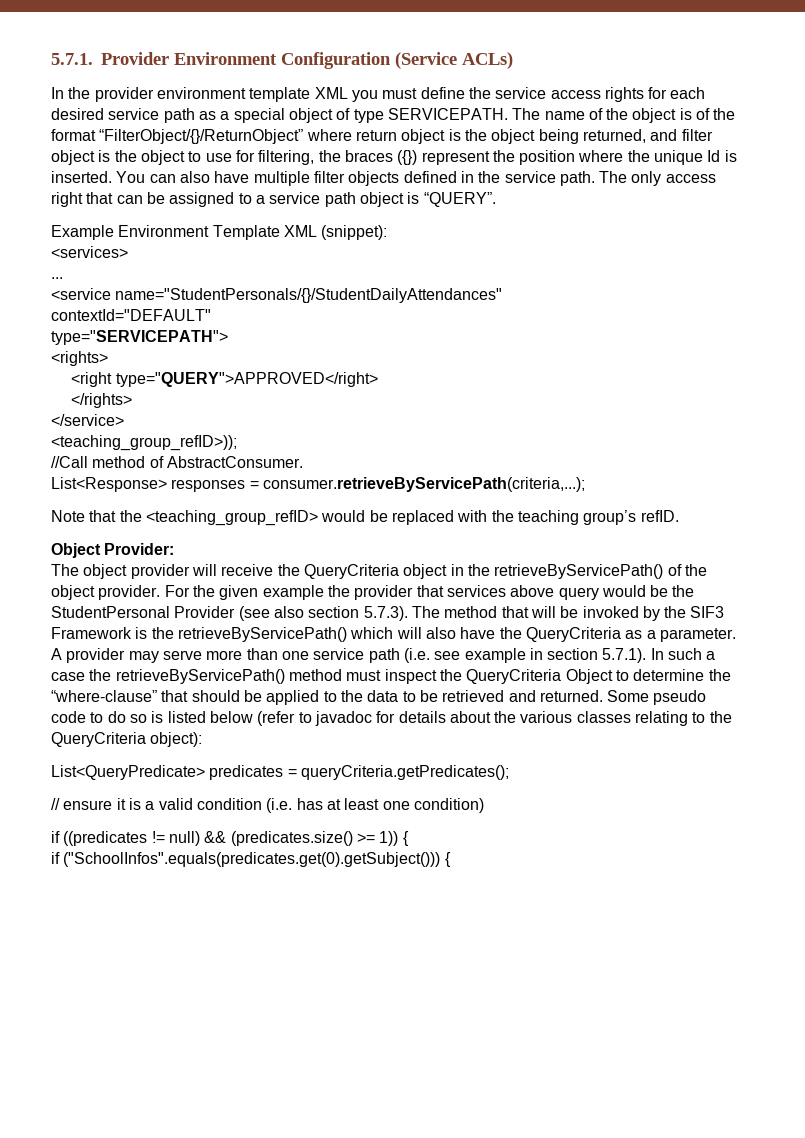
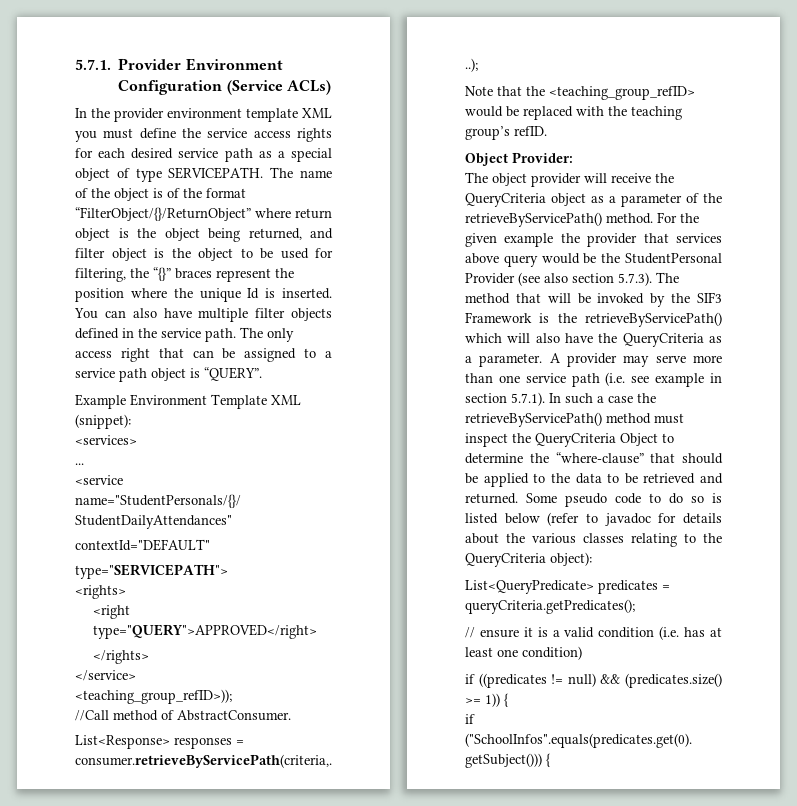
[205,153,232,162] use -> [260,248,309,259] be used
[344,150,418,165] braces ({}) -> [153,267,212,281] “{}” braces
[450,564,707,579] [51,585,161,600] in the retrieveByServicePath() of the object provider. -> [591,193,722,207] [465,212,653,227] as a parameter of the retrieveByServicePath() method.

